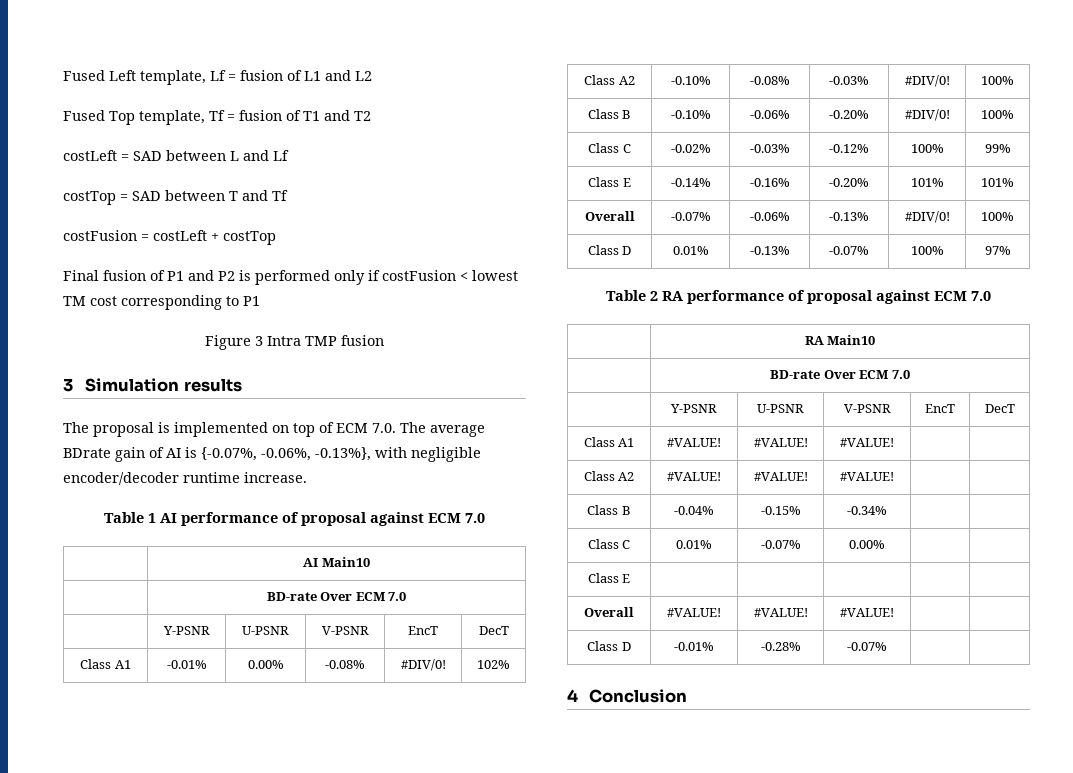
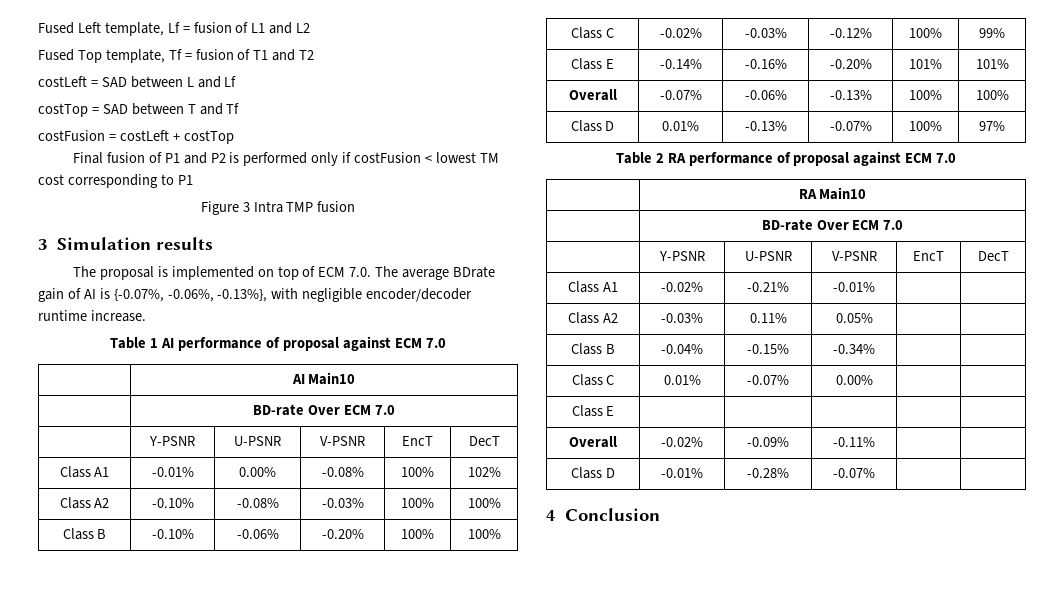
[400,659,446,671] #DIV/0! -> [400,467,434,477] 100%
[904,75,950,87] #DIV/0! -> [400,498,434,508] 100%
[904,109,950,121] #DIV/0! -> [400,529,434,539] 100%
[904,211,950,223] #DIV/0! -> [909,90,942,100] 100%
[667,438,721,447] [753,438,808,447] [840,438,894,447] [583,471,635,481] [667,472,721,481] [753,472,808,481] [840,472,894,481] #VALUE! | #VALUE! | #VALUE! | | // Class A2 | #VALUE! | #VALUE! | #VALUE! -> [661,282,703,292] [747,282,789,292] [833,282,875,292] [568,312,618,324] [661,313,703,323] [749,313,787,323] [835,313,873,323] -0.02% | -0.21% | -0.01% | | // Class A2 | -0.03% | 0.11% | 0.05%
[667,608,721,617] [753,608,808,617] [840,608,894,617] #VALUE! | #VALUE! | #VALUE! -> [661,437,703,447] [747,437,789,447] [833,437,875,447] -0.02% | -0.09% | -0.11%

